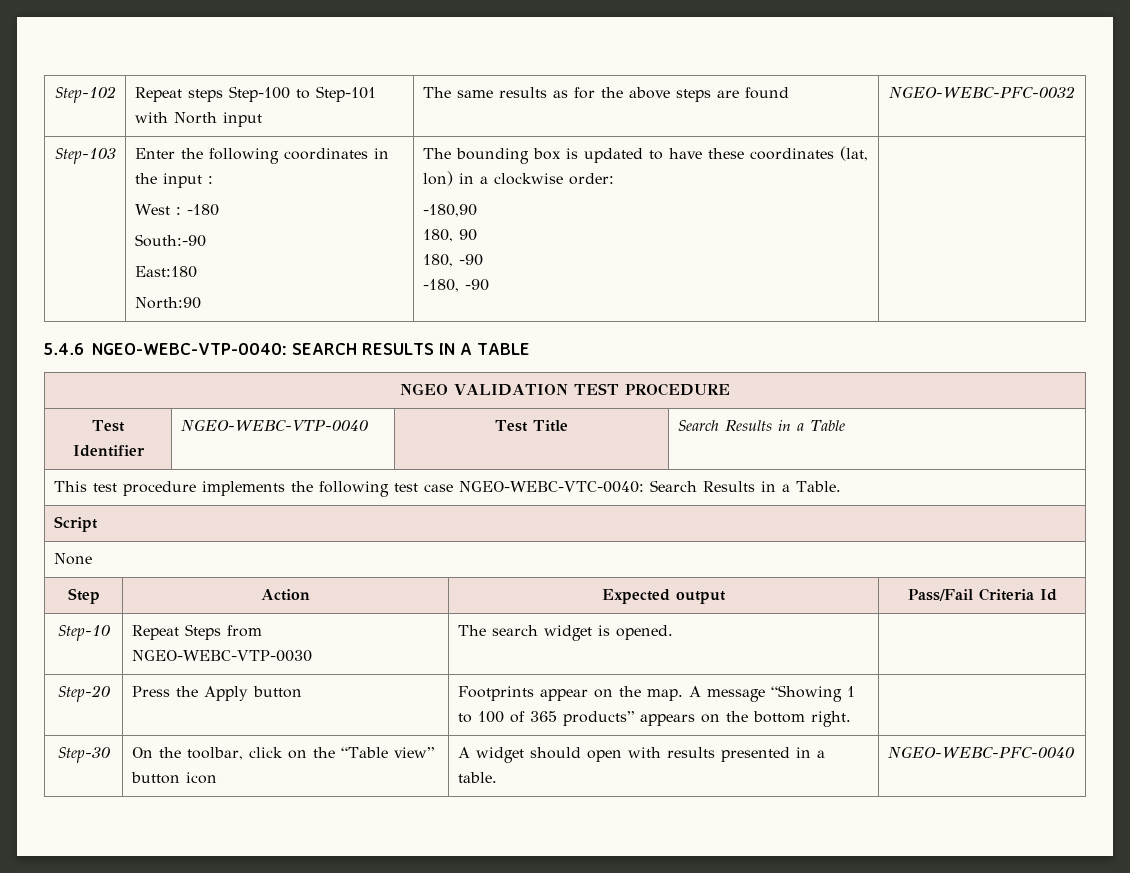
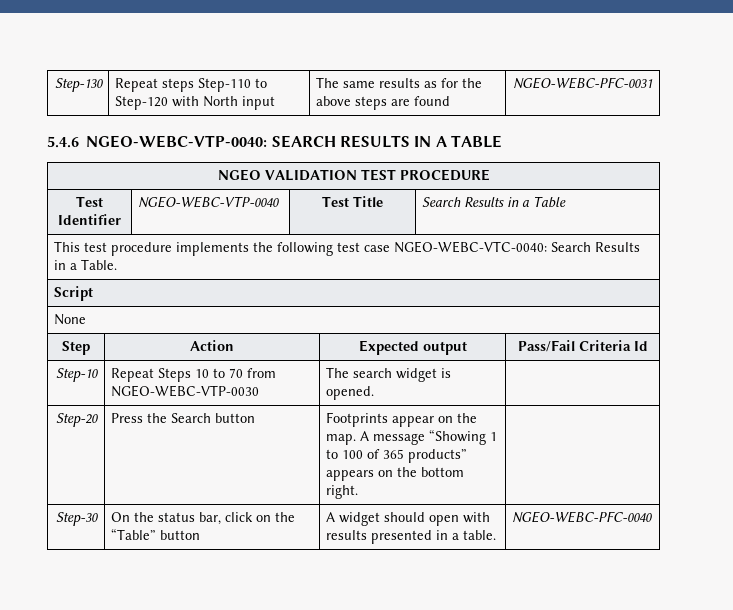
[54,86,116,103] Step-102 -> [54,78,103,92] Step-130
[228,86,376,102] Step-100 to Step-101 -> [197,78,267,92] [114,96,168,110] Step-110 to Step-120
[889,86,1075,98] [54,148,116,164] [134,148,389,164] [134,173,213,188] [134,204,219,216] [134,234,206,247] [134,266,197,278] [134,297,201,309] [422,146,868,164] [422,171,614,186] [422,204,477,217] [422,229,477,242] [422,254,483,267] [422,279,489,292] NGEO-WEBC-PFC-0032 // Step-103 | Enter the following coordinates in the input : // West : -180 // South:-90 // East:180 // North:90 | The bounding box is updated to have these coordinates (lat, lon) in a clockwise order: // -180,90 // 180, 90 // 180, -90 // -180, -90 | -> [513,77,653,89] NGEO-WEBC-PFC-0031
(221, 632) none -> [194,368,243,378] 10 to 70
[203,686,248,701] Apply -> [170,413,211,423] Search
[186,747,243,760] toolbar, -> [157,512,221,525] status bar,
[340,747,434,758] [130,772,217,784] “Table view” button icon -> [110,528,200,540] “Table” button

